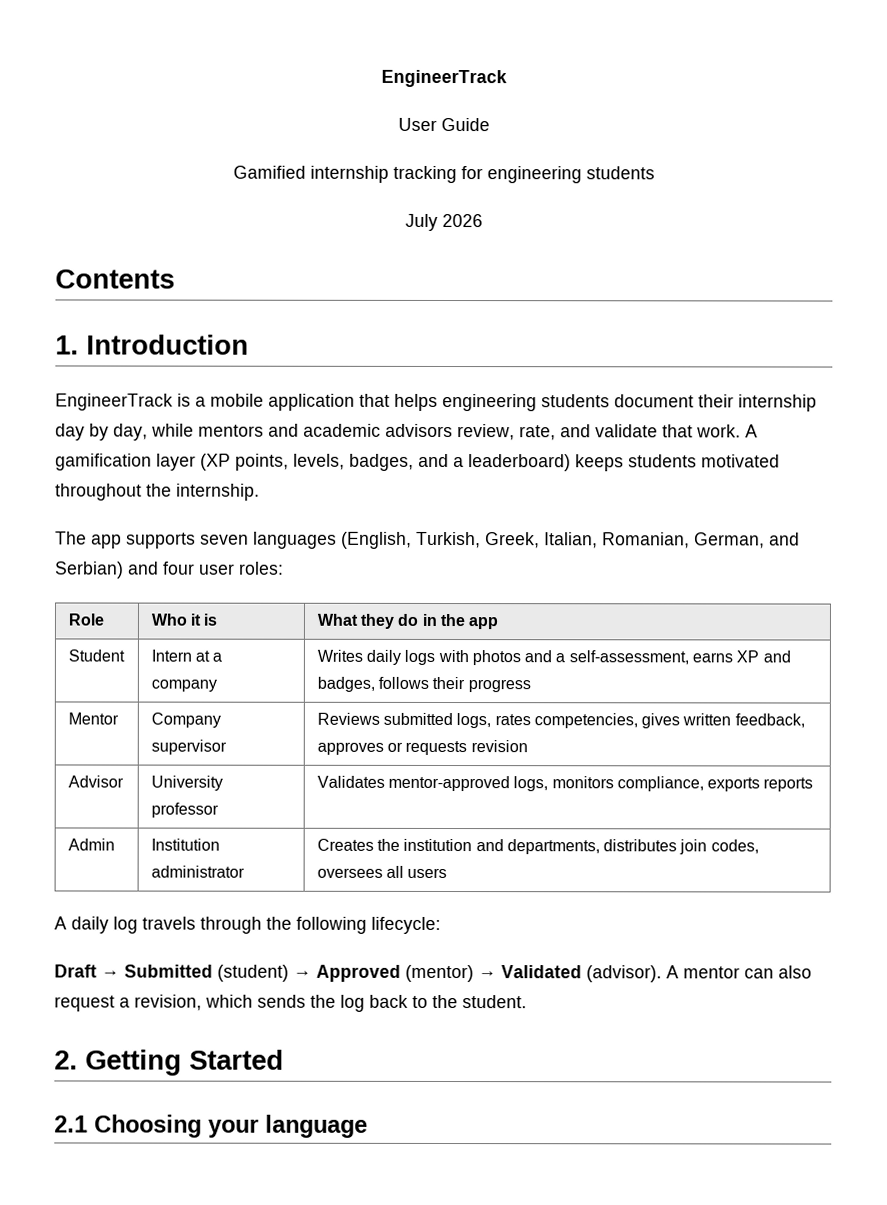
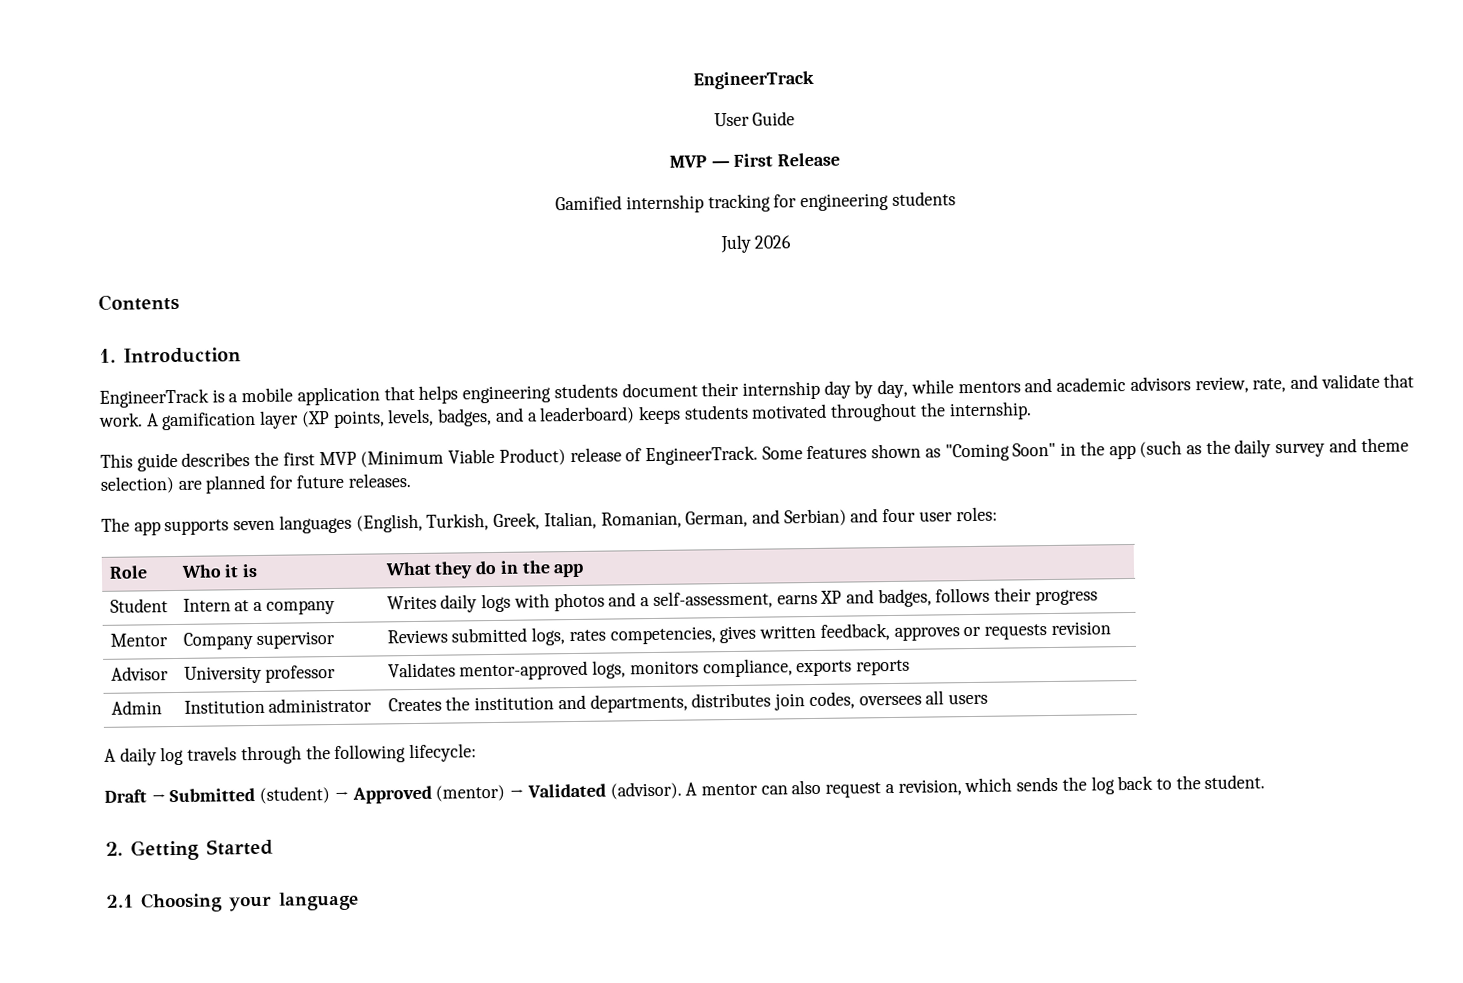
(490, 124) none -> [668,152,841,168] // MVP — First Release
(260, 492) none -> [100,437,1409,472] [100,473,411,494] // This guide describes the first MVP (Minimum Viable Product) release of EngineerTrack. Some features shown as "Coming Soon" in the app (such as the daily survey and theme selection) are planned for future releases.

